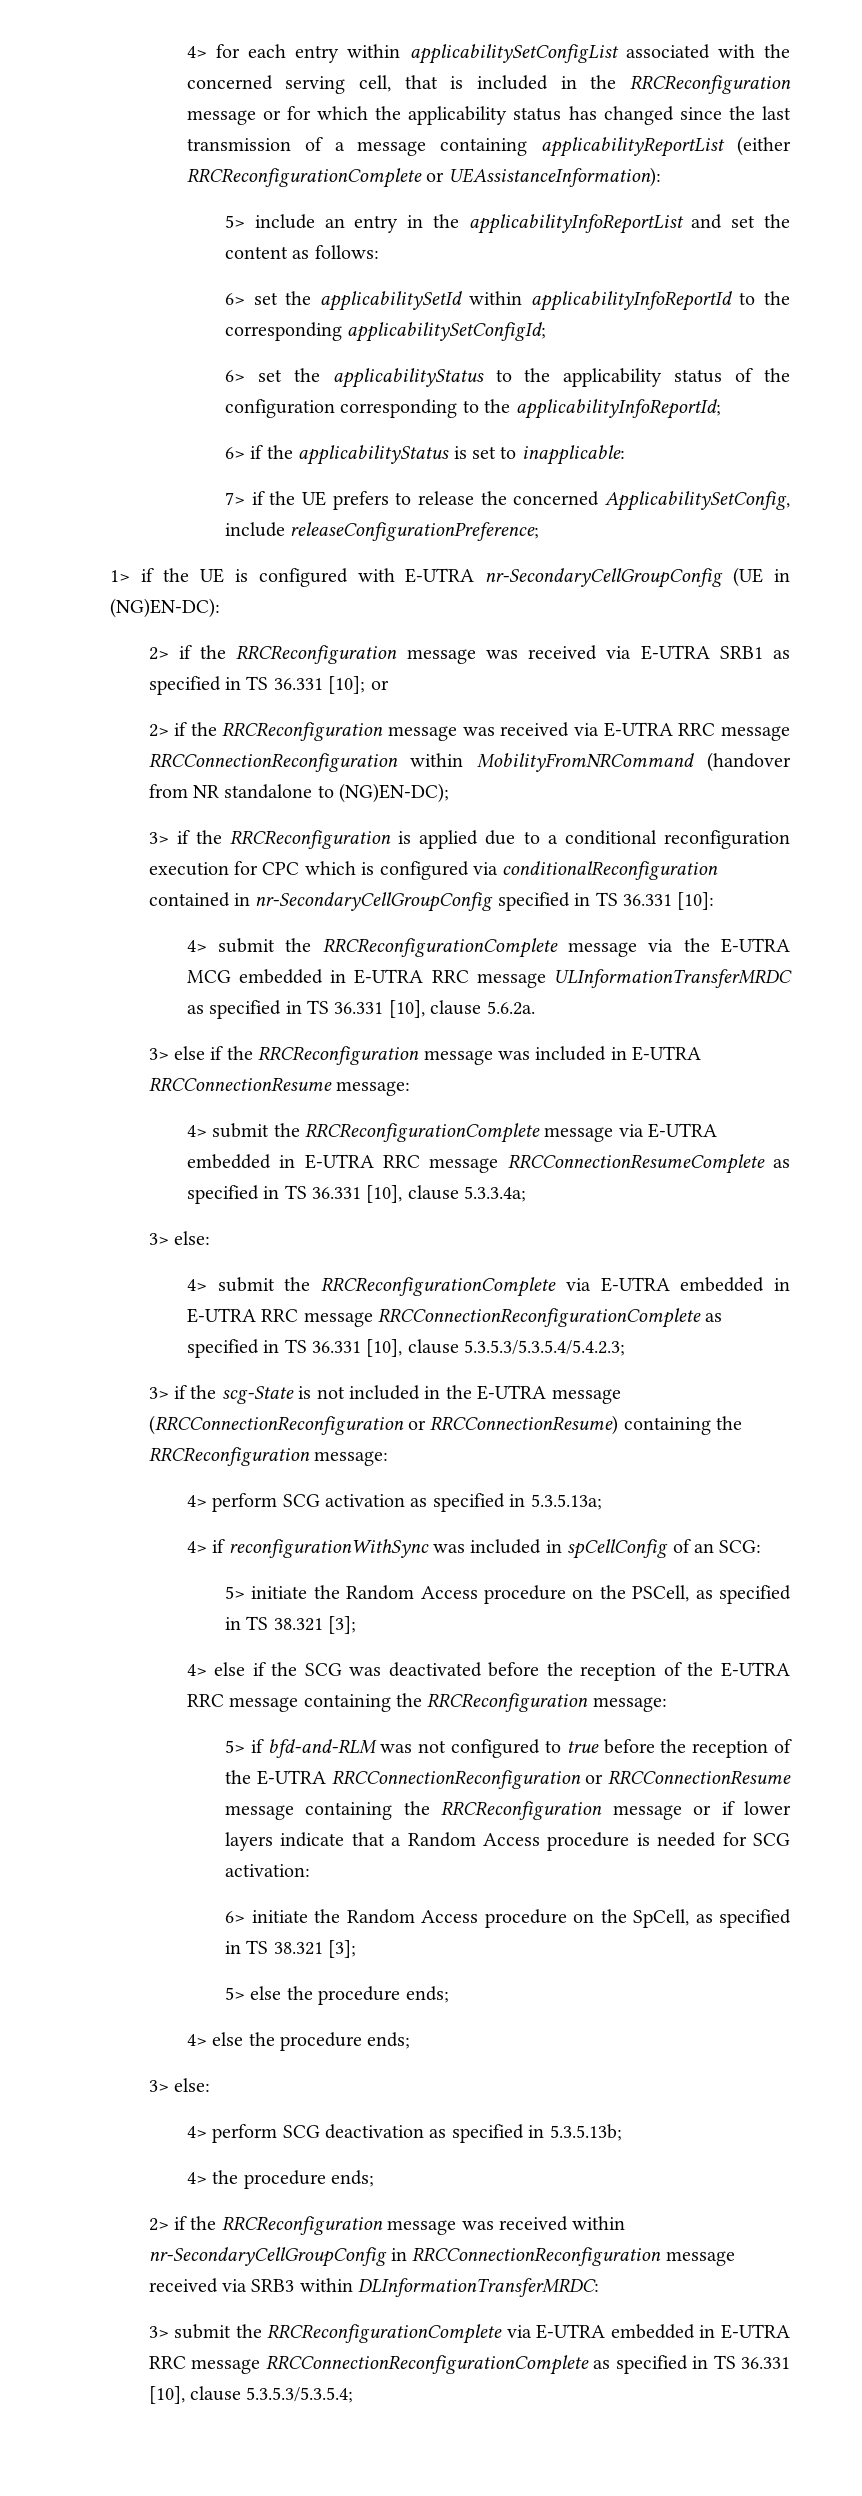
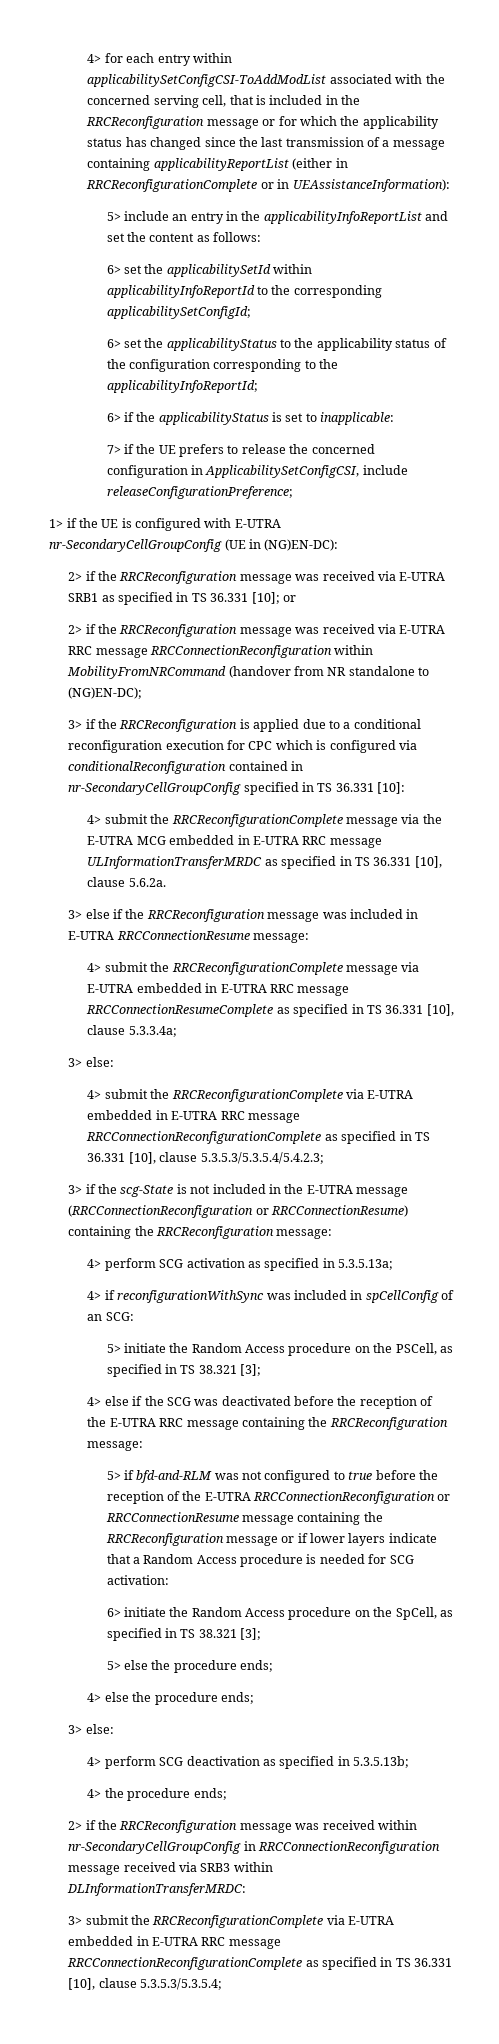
[409,44,619,64] applicabilitySetConfigList -> [87,74,327,87] applicabilitySetConfigCSI-ToAddModList
(791, 146) none -> [335,158,348,168] in
(445, 177) none -> [277,179,290,189] in
[605,491,790,511] ApplicabilitySetConfig, -> [106,465,360,478] configuration in ApplicabilitySetConfigCSI,

